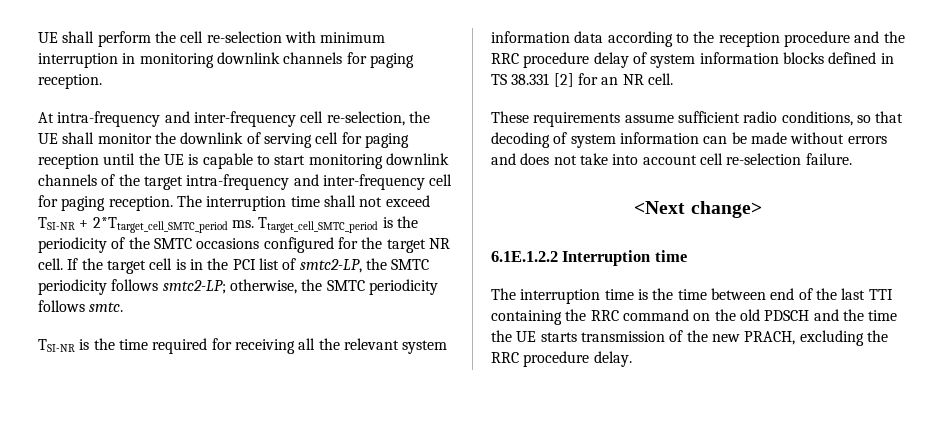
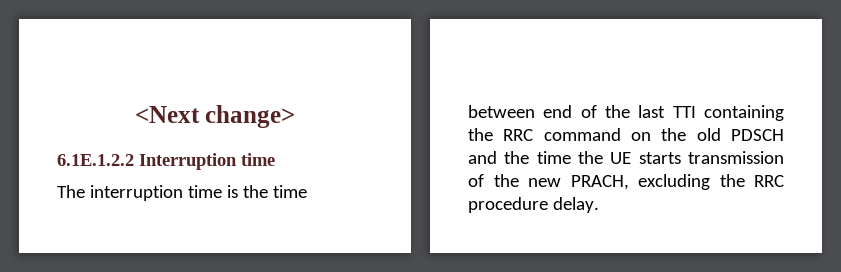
[38,31,386,47] [38,52,414,68] [38,74,102,89] [38,111,430,127] [38,132,409,148] [38,153,449,169] [38,174,453,190] [38,195,430,211] [38,216,418,233] [38,237,450,253] [38,258,430,274] [38,279,438,295] [38,300,124,312] [38,338,448,354] [491,31,905,47] [491,52,894,68] [491,73,673,87] [491,111,904,127] [491,132,887,148] [491,153,852,165] UE shall perform the cell re-selection with minimum interruption in monitoring downlink channels for paging reception. // At intra-frequency and inter-frequency cell re-selection, the UE shall monitor the downlink of serving cell for paging reception until the UE is capable to start monitoring downlink channels of the target intra-frequency and inter-frequency cell for paging reception. The interruption time shall not exceed TSI-NR + 2*Ttarget_cell_SMTC_period ms. Ttarget_cell_SMTC_period is the periodicity of the SMTC occasions configured for the target NR cell. If the target cell is in the PCI list of smtc2-LP, the SMTC periodicity follows smtc2-LP; otherwise, the SMTC periodicity follows smtc. // TSI-NR is the time required for receiving all the relevant system information data according to the reception procedure and the RRC procedure delay of system information blocks defined in TS 38.331 [2] for an NR cell. // These requirements assume sufficient radio conditions, so that decoding of system information can be made without errors and does not take into account cell re-selection failure. // -> (134, 114) none

